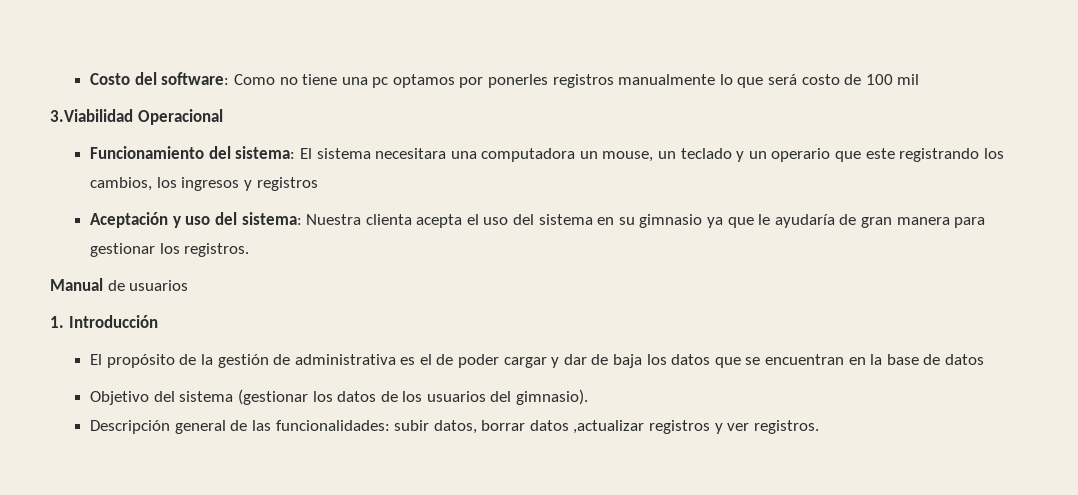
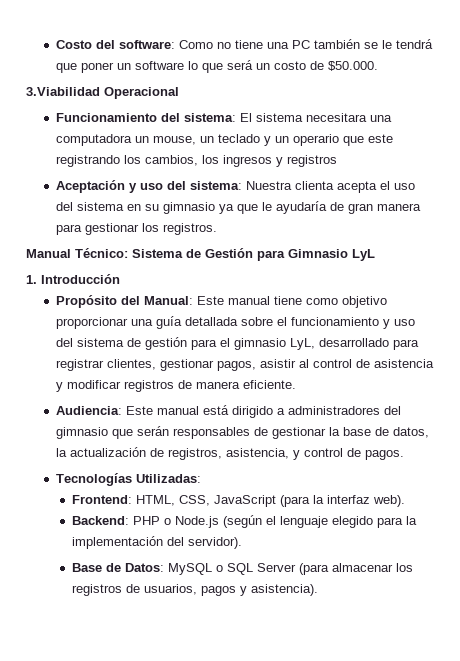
[372,74,716,88] pc optamos por ponerles registros manualmente -> [291,39,433,49] [55,61,184,73] PC también se le tendrá que poner un software
(797, 79) none -> [255,63,270,70] un
[865,74,920,85] 100 mil -> [327,61,378,71] $50.000.
[107,280,189,291] [50,315,158,328] [90,354,984,368] [90,389,589,405] [90,420,819,434] de usuarios // 1. Introducción // El propósito de la gestión de administrativa es el de poder cargar y dar de baja los datos que se encuentran en la base de datos // Objetivo del sistema (gestionar los datos de los usuarios del gimnasio). // Descripción general de las funcionalidades: subir datos, borrar datos ,actualizar registros y ver registros. -> [75,248,375,261] [26,274,120,284] [55,295,387,308] [55,316,415,329] [55,337,419,350] [55,359,434,371] [55,380,296,392] [55,405,401,418] [55,426,429,439] [55,447,404,460] [55,473,201,486] [71,495,405,507] [71,515,417,528] [71,536,242,549] [71,563,413,575] [71,584,318,596] Técnico: Sistema de Gestión para Gimnasio LyL // 1. Introducción // Propósito del Manual: Este manual tiene como objetivo proporcionar una guía detallada sobre el funcionamiento y uso del sistema de gestión para el gimnasio LyL, desarrollado para registrar clientes, gestionar pagos, asistir al control de asistencia y modificar registros de manera eficiente. // Audiencia: Este manual está dirigido a administradores del gimnasio que serán responsables de gestionar la base de datos, la actualización de registros, asistencia, y control de pagos. // Tecnologías Utilizadas: // Frontend: HTML, CSS, JavaScript (para la interfaz web). // Backend: PHP o Node.js (según el lenguaje elegido para la implementación del servidor). // Base de Datos: MySQL o SQL Server (para almacenar los registros de usuarios, pagos y asistencia).

